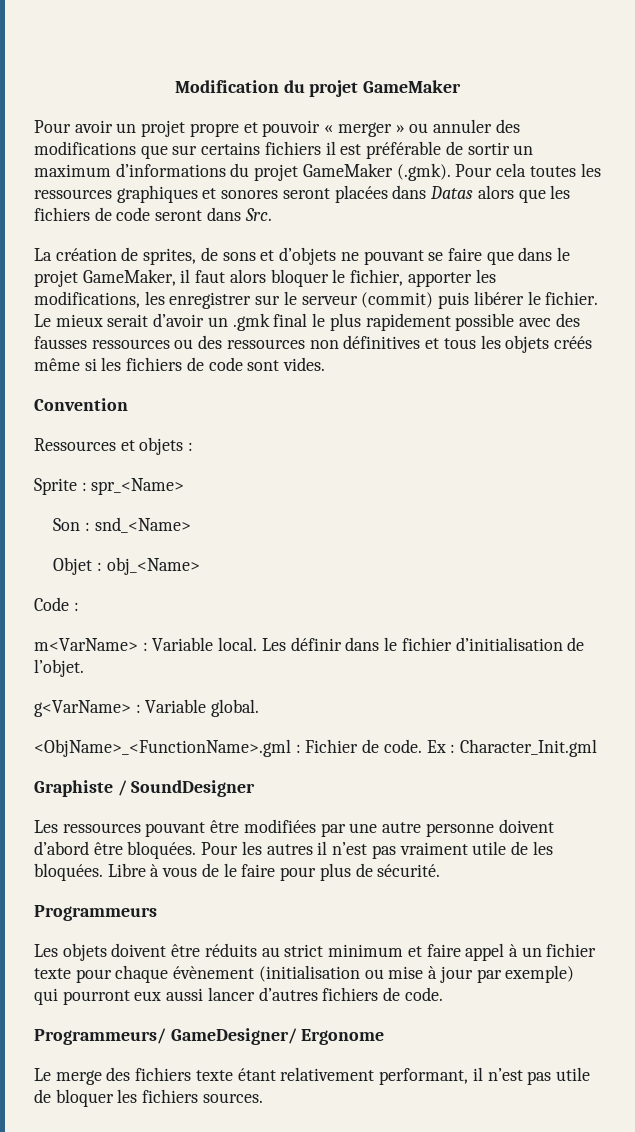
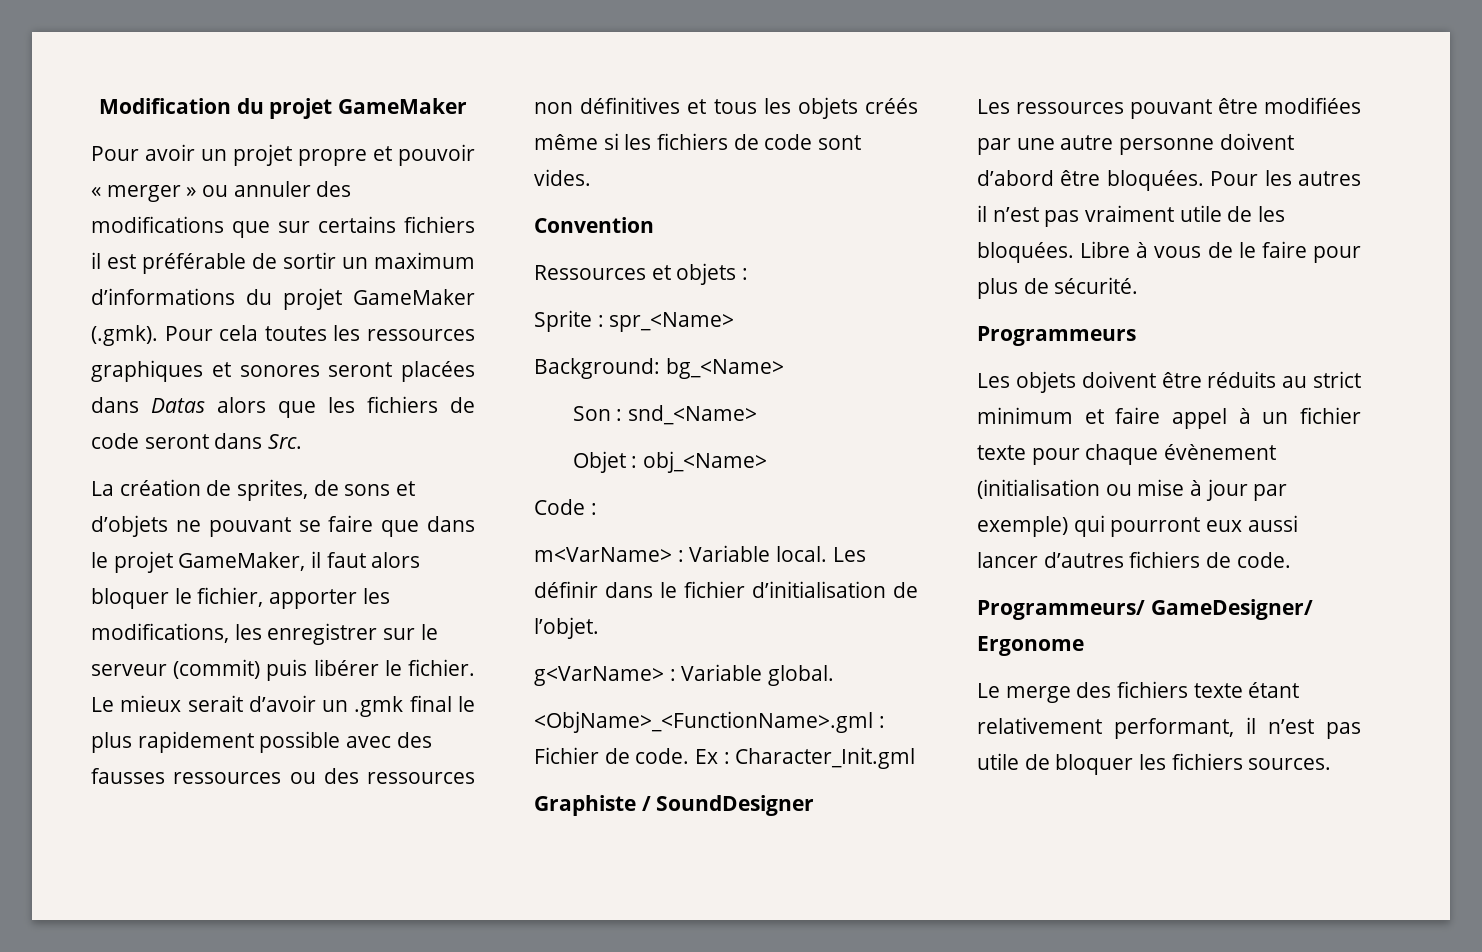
(185, 486) none -> [534,358,784,379] // Background: bg_<Name>

